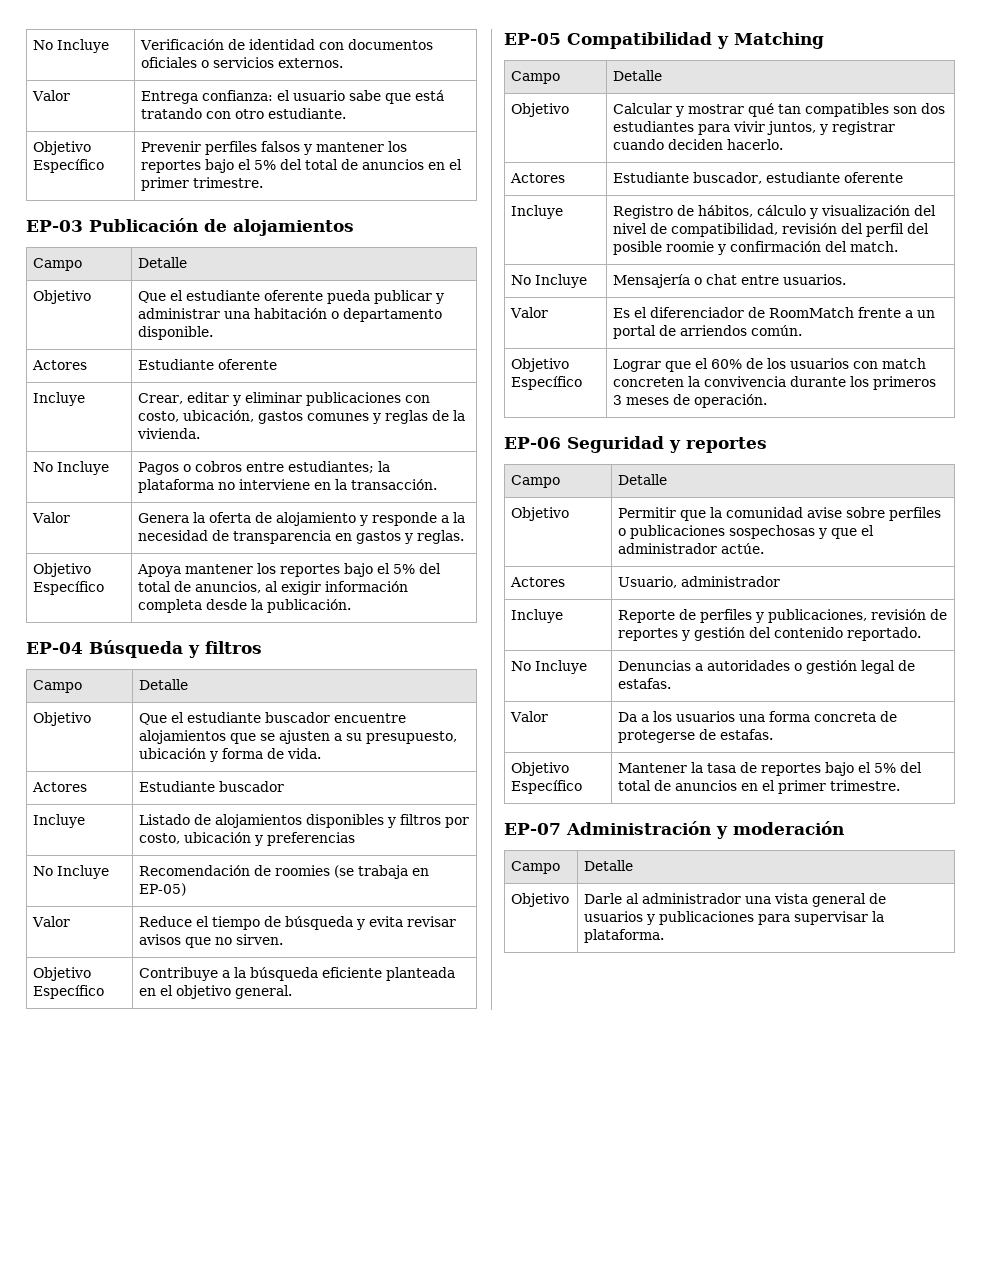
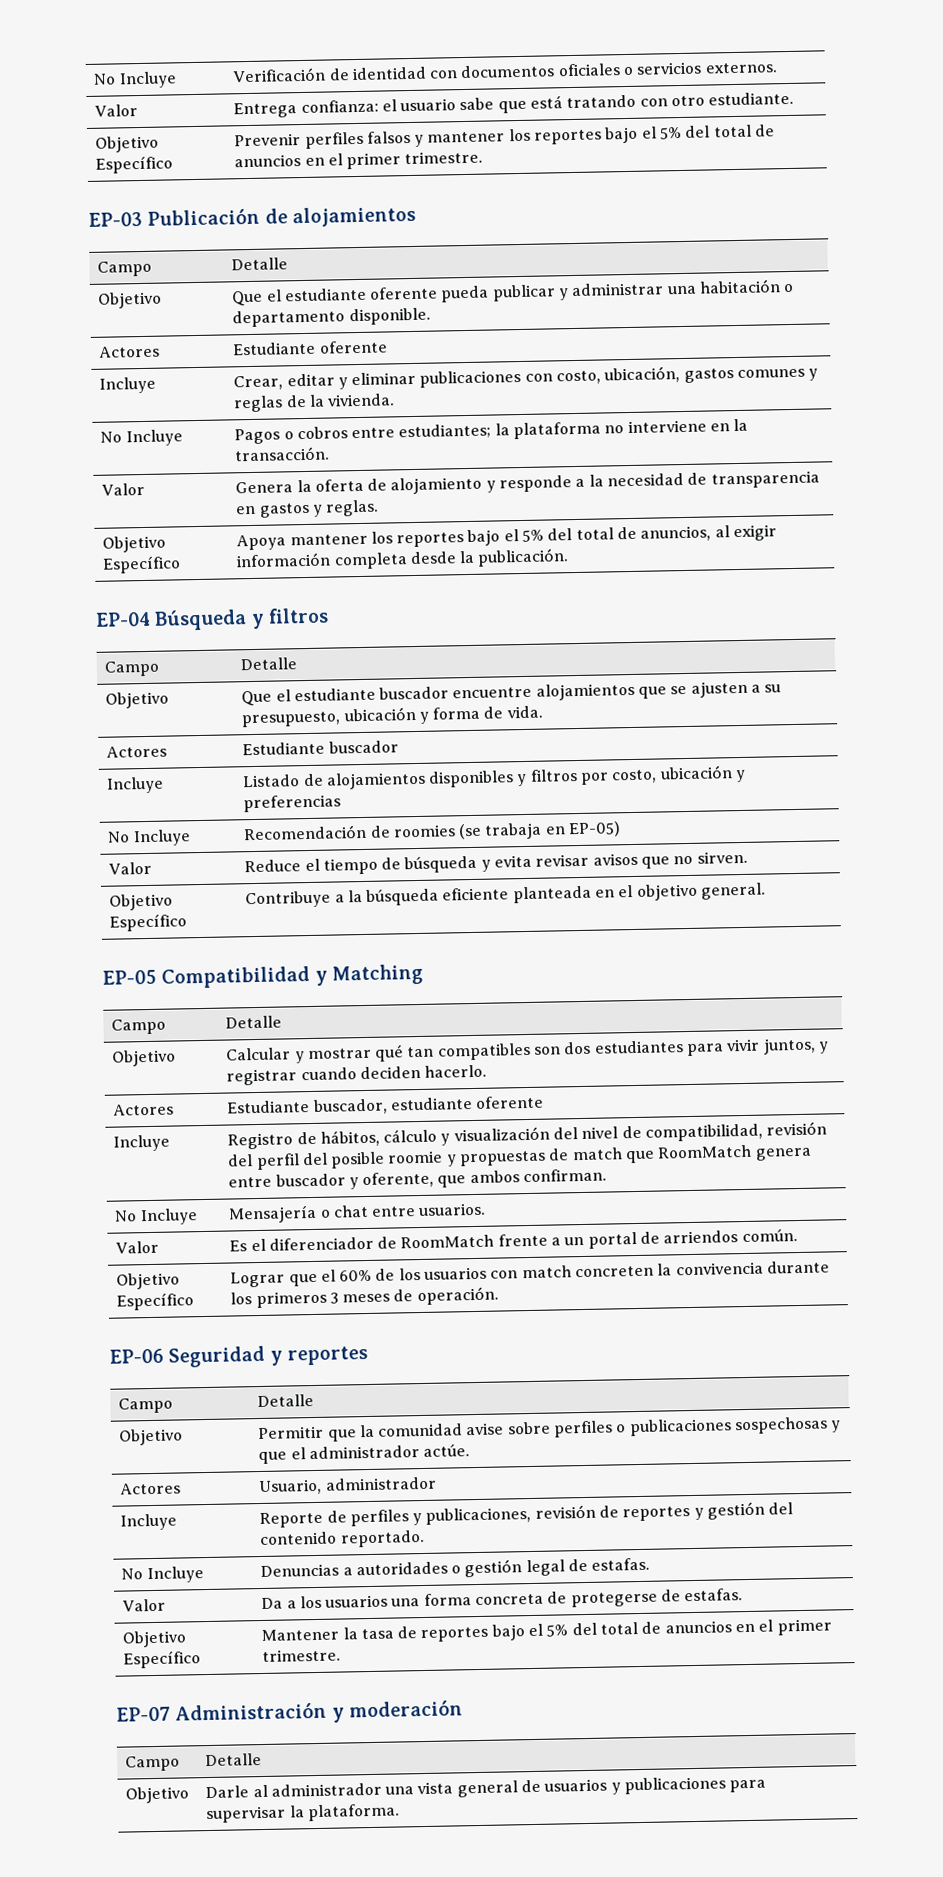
[730,241,899,252] confirmación del match. -> [459,1144,812,1167] [228,1168,608,1190] propuestas de match que RoomMatch genera entre buscador y oferente, que ambos confirman.

